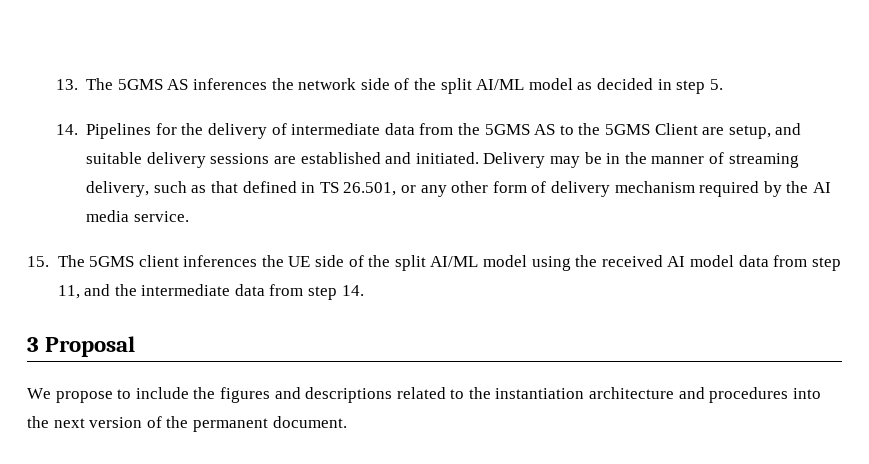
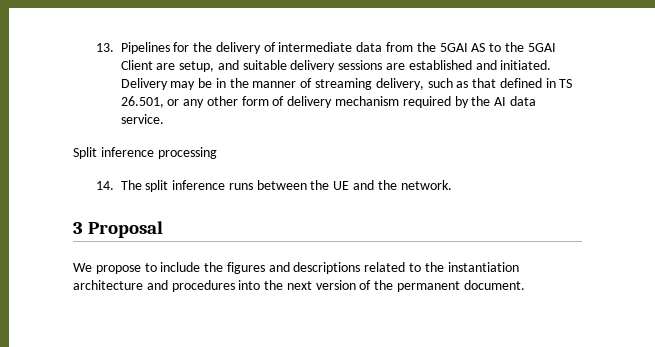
[86,78,723,94] [55,124,78,135] The 5GMS AS inferences the network side of the split AI/ML model as decided in step 5. // 14. -> (114, 47) none
[484,124,530,135] 5GMS -> [439,43,468,52] 5GAI
[604,124,650,135] 5GMS -> [527,43,556,52] 5GAI
[86,210,130,222] media -> [509,96,536,106] data
[27,255,841,271] [57,284,364,300] 15. The 5GMS client inferences the UE side of the split AI/ML model using the received AI model data from step 11, and the intermediate data from step 14. -> [73,147,217,159] [95,180,452,192] Split inference processing // 14. The split inference runs between the UE and the network.

